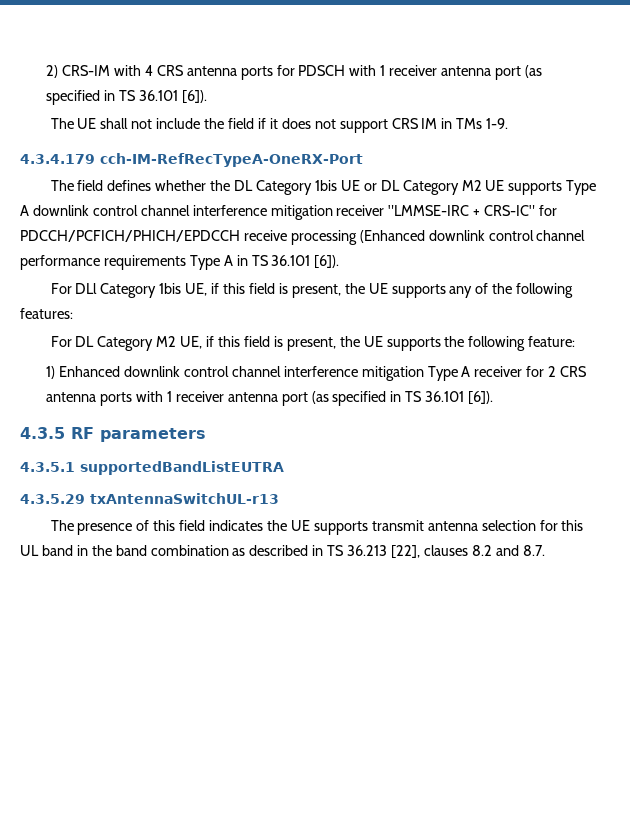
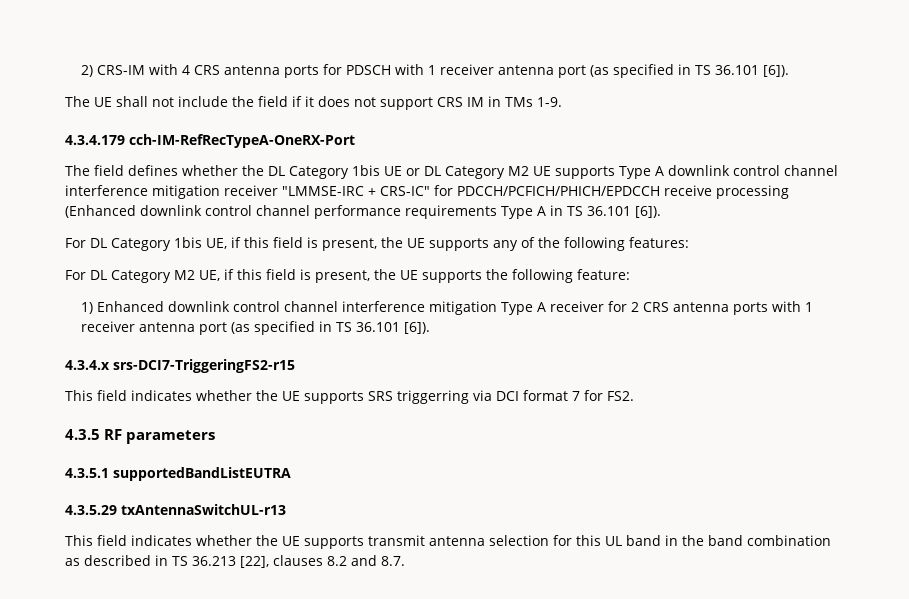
[75,283,98,294] DLl -> [90,238,107,248] DL
(494, 397) none -> [65,359,295,373] [65,390,634,404] // 4.3.4.x srs-DCI7-TriggeringFS2-r15 // This field indicates whether the UE supports SRS triggerring via DCI format 7 for FS2.
[50,520,264,535] The presence of this field indicates -> [65,535,252,546] This field indicates whether

